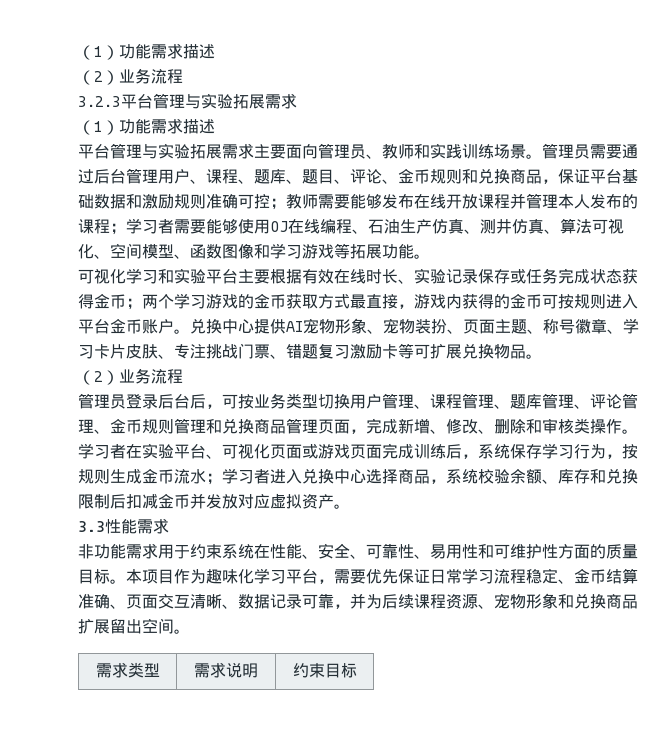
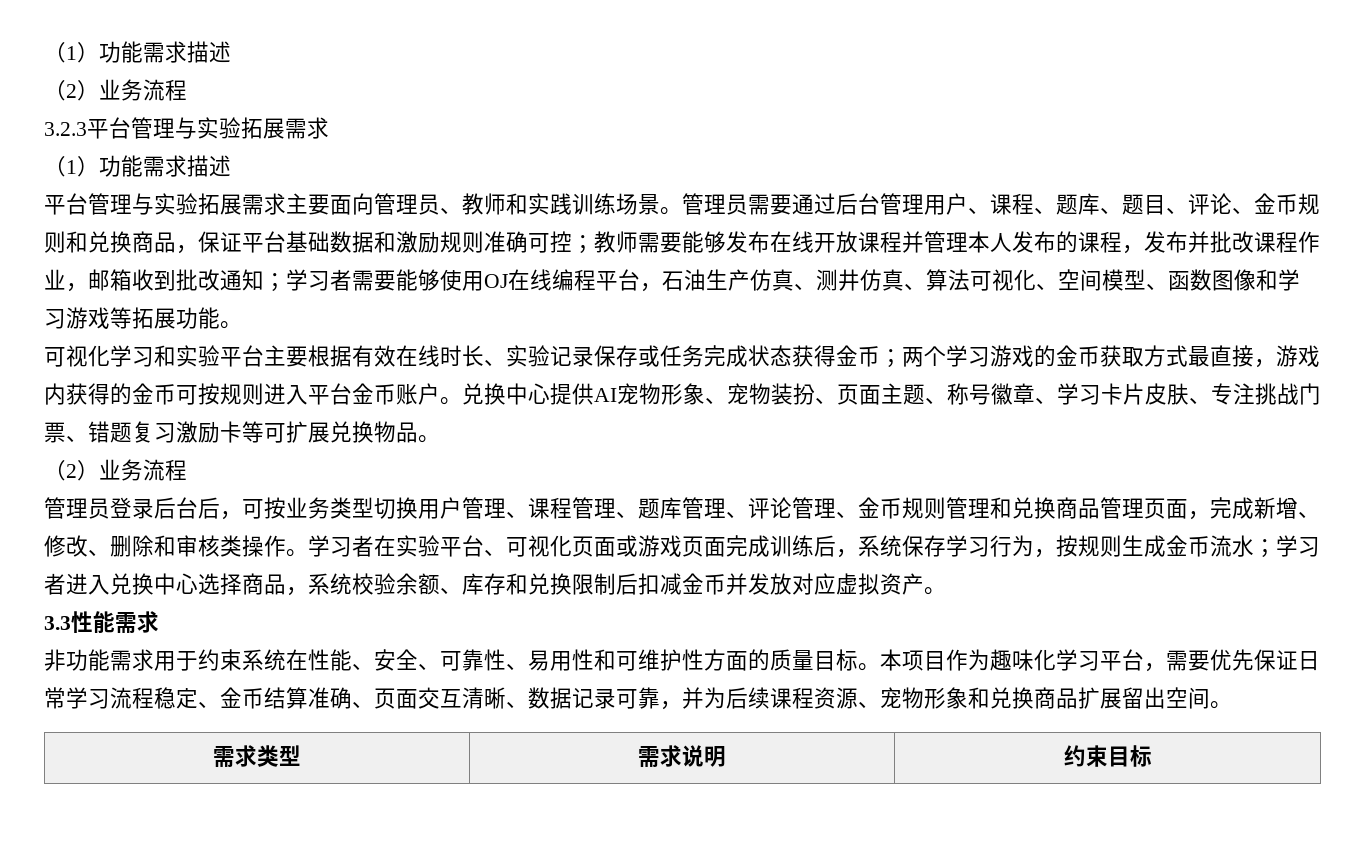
(110, 226) none -> [1122,231,1320,254] [44,269,264,292] ，发布并批改课程作业，邮箱收到批改通知
[352,229,368,234] 、 -> [596,269,662,292] 平台，

